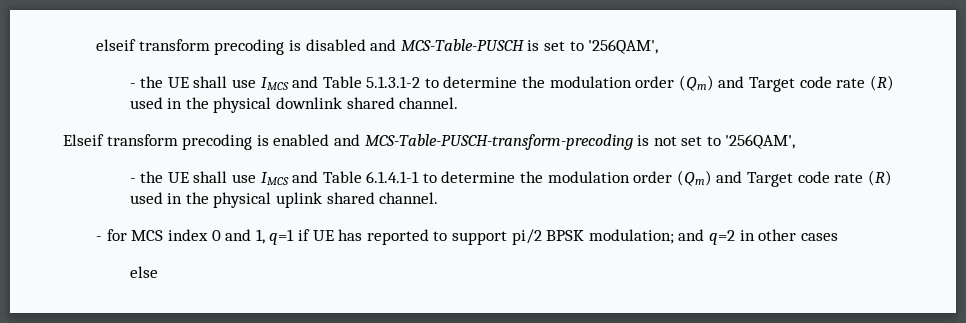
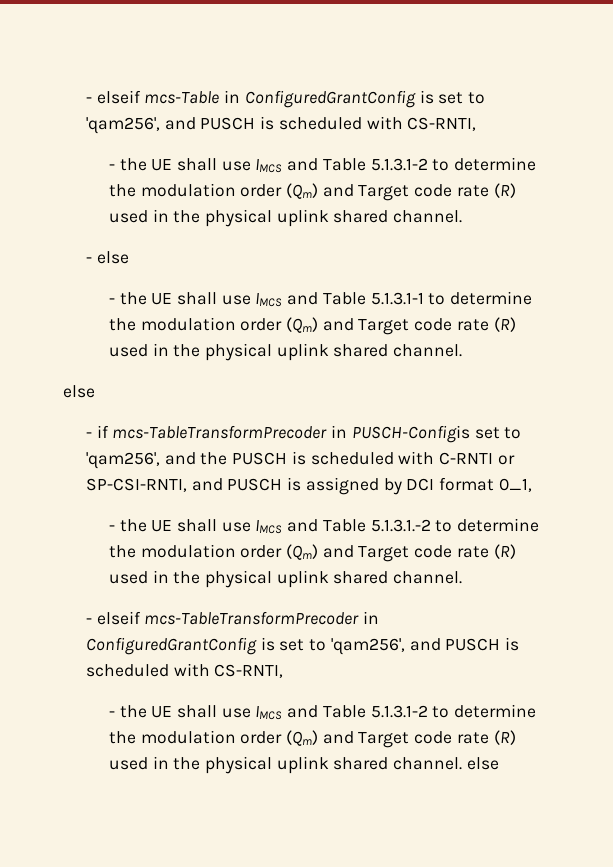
[96,39,659,55] elseif transform precoding is disabled and MCS-Table-PUSCH is set to '256QAM', -> [85,90,485,108] [85,116,477,134] - elseif mcs-Table in ConfiguredGrantConfig is set to 'qam256', and PUSCH is scheduled with CS-RNTI,
[275,97,459,109] [63,134,796,150] [129,171,420,185] downlink shared channel. // Elseif transform precoding is enabled and MCS-Table-PUSCH-transform-precoding is not set to '256QAM', // - the UE shall use IMCS and Table 6.1.4.1-1 -> [276,209,463,227] [85,251,129,264] [108,291,533,307] [108,317,516,335] [108,343,463,361] [63,385,95,398] [85,425,522,443] [85,451,515,469] [85,477,532,495] [108,519,431,534] uplink shared channel. // - else // - the UE shall use IMCS and Table 5.1.3.1-1 to determine the modulation order (Qm) and Target code rate (R) used in the physical uplink shared channel. // else // - if mcs-TableTransformPrecoder in PUSCH-Configis set to 'qam256', and the PUSCH is scheduled with C-RNTI or SP-CSI-RNTI, and PUSCH is assigned by DCI format 0_1, // - the UE shall use IMCS and Table 5.1.3.1.-2
[106,229,838,245] for MCS index 0 and 1, q=1 if UE has reported to support pi/2 BPSK modulation; and q=2 in other cases // -> [96,611,380,625] [85,637,519,655] [85,663,284,678] [108,704,537,720] [108,730,516,748] [108,756,463,774] elseif mcs-TableTransformPrecoder in ConfiguredGrantConfig is set to 'qam256', and PUSCH is scheduled with CS-RNTI, // - the UE shall use IMCS and Table 5.1.3.1-2 to determine the modulation order (Qm) and Target code rate (R) used in the physical uplink shared channel.

